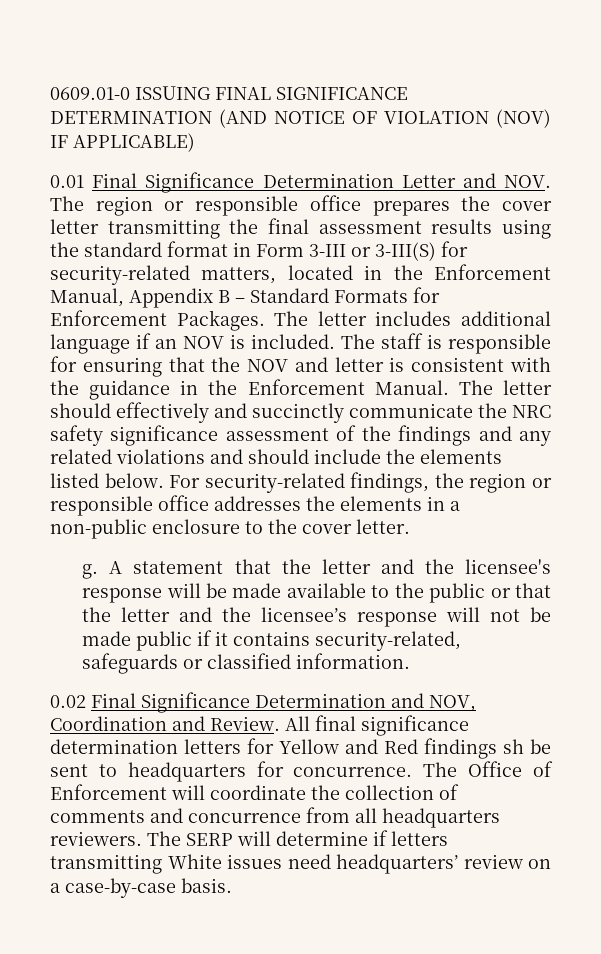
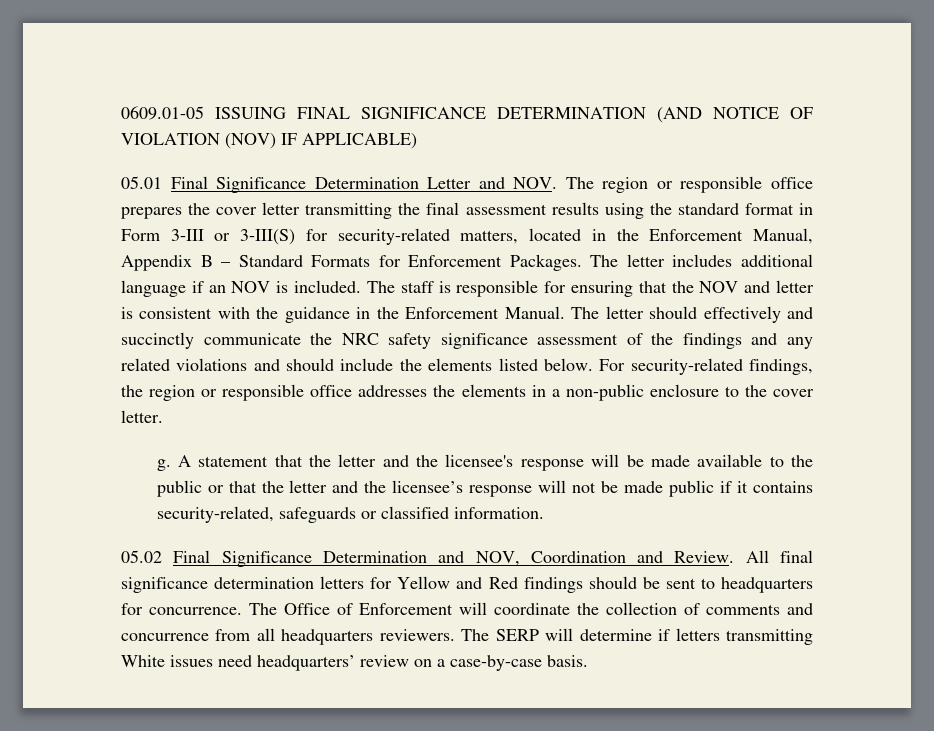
[50,87,130,100] 0609.01-0 -> [121,106,204,120] 0609.01-05
[50,175,84,188] 0.01 -> [121,176,162,189] 05.01
[50,695,86,708] 0.02 -> [121,550,162,563] 05.02
[503,739,524,754] sh -> [588,576,637,589] should

